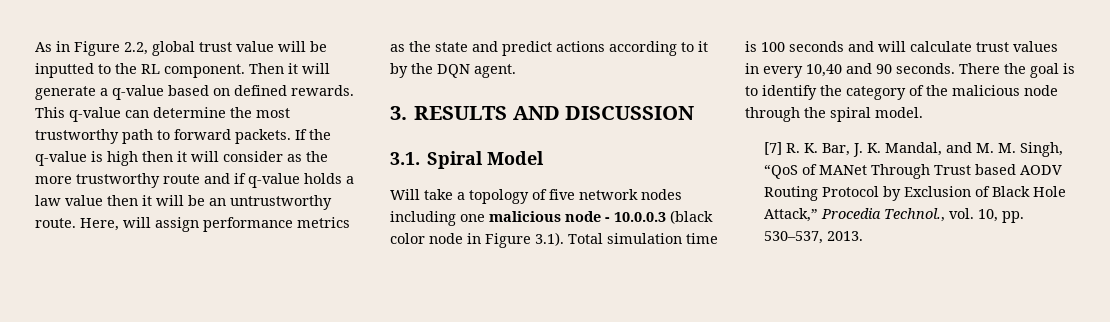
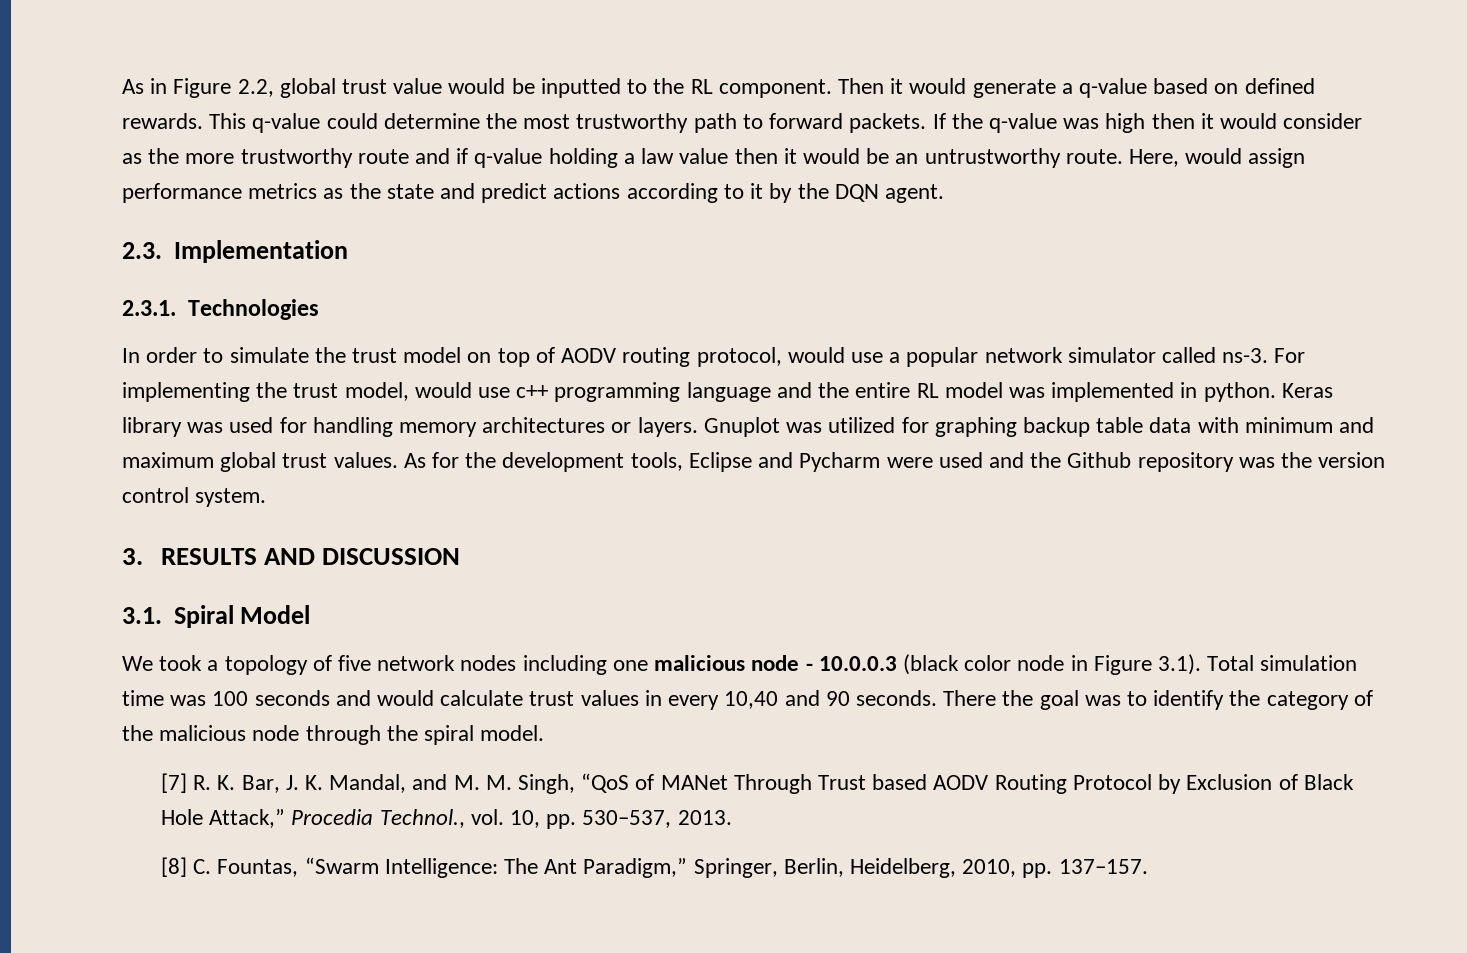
[278,41,306,52] will -> [448,78,506,94] would
[302,63,330,74] will -> [909,78,967,94] would
[125,110,149,118] can -> [326,113,378,129] could
[91,151,103,162] is -> [1063,118,1100,129] was
[191,151,219,162] will -> [1219,113,1277,129] would
[304,173,342,184] holds -> [548,148,618,168] holding
[156,195,184,206] will -> [802,148,860,164] would
[123,217,151,228] will -> [1185,148,1243,164] would
(516, 71) none -> [122,240,348,263] [122,299,319,320] [122,347,1306,367] [122,382,1333,402] [122,417,1374,437] [122,452,1386,472] [122,487,267,507] // 2.3. Implementation // 2.3.1. Technologies // In order to simulate the trust model on top of AODV routing protocol, would use a popular network simulator called ns-3. For implementing the trust model, would use c++ programming language and the entire RL model was implemented in python. Keras library was used for handling memory architectures or layers. Gnuplot was utilized for graphing backup table data with minimum and maximum global trust values. As for the development tools, Eclipse and Pycharm were used and the Github repository was the version control system.
[390,189,453,200] Will take -> [122,655,203,671] We took
[745,41,757,52] is -> [170,695,207,706] was
[878,41,906,52] will -> [377,690,435,706] would
[1063,63,1075,74] is -> [1084,695,1121,706] was
(864, 236) none -> [160,857,1148,878] // [8] C. Fountas, “Swarm Intelligence: The Ant Paradigm,” Springer, Berlin, Heidelberg, 2010, pp. 137–157.

